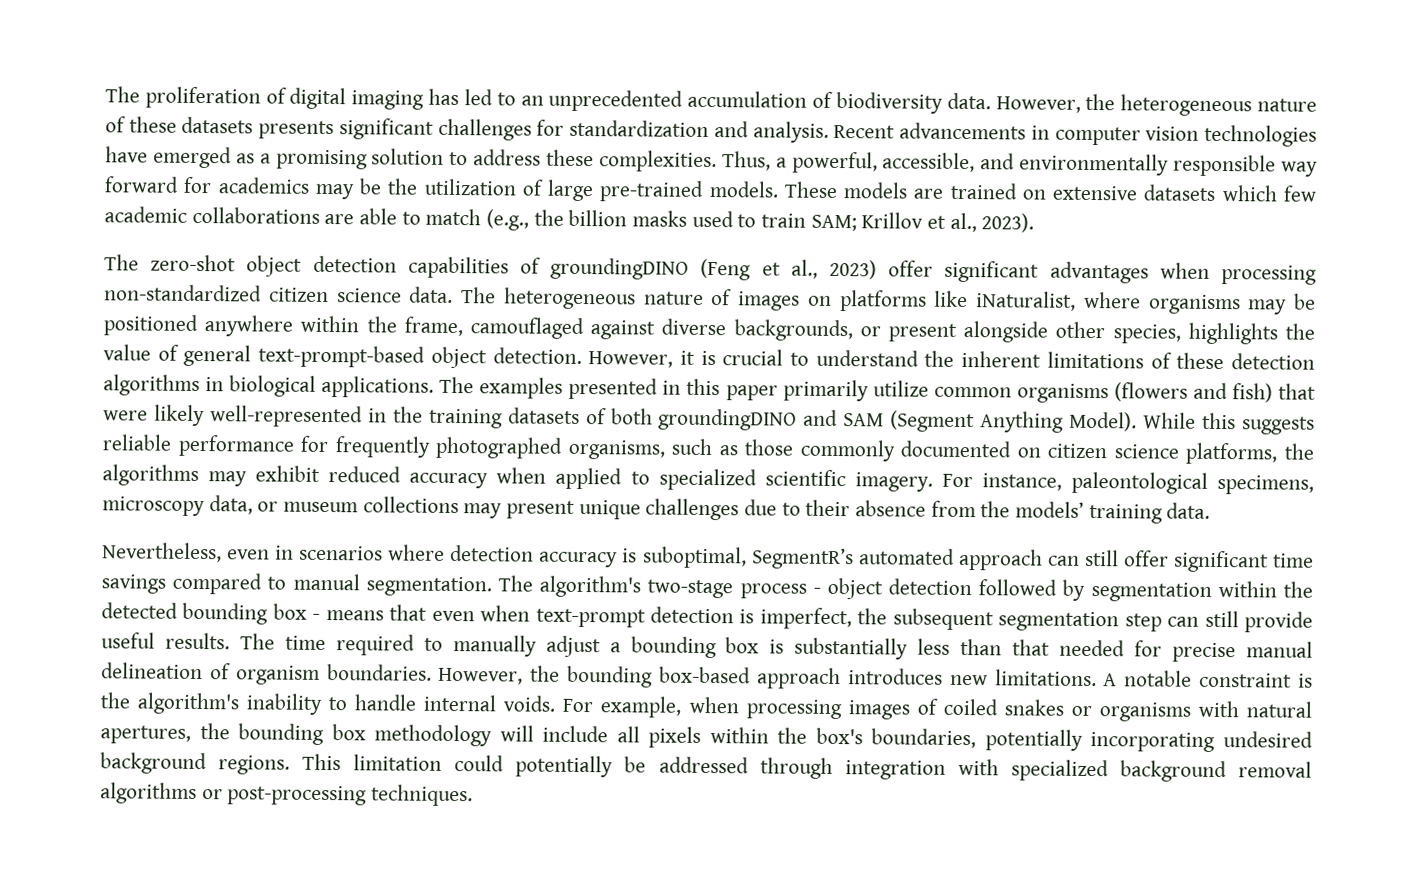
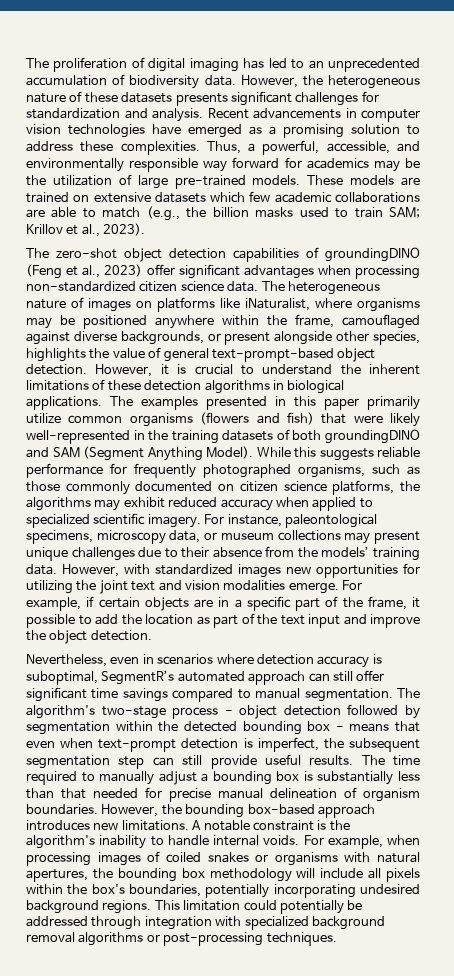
(1211, 510) none -> [62,563,420,578] [26,580,362,594] [26,596,420,611] [26,613,420,628] [26,630,152,644] However, with standardized images new opportunities for utilizing the joint text and vision modalities emerge. For example, if certain objects are in a specific part of the frame, it possible to add the location as part of the text input and improve the object detection.

